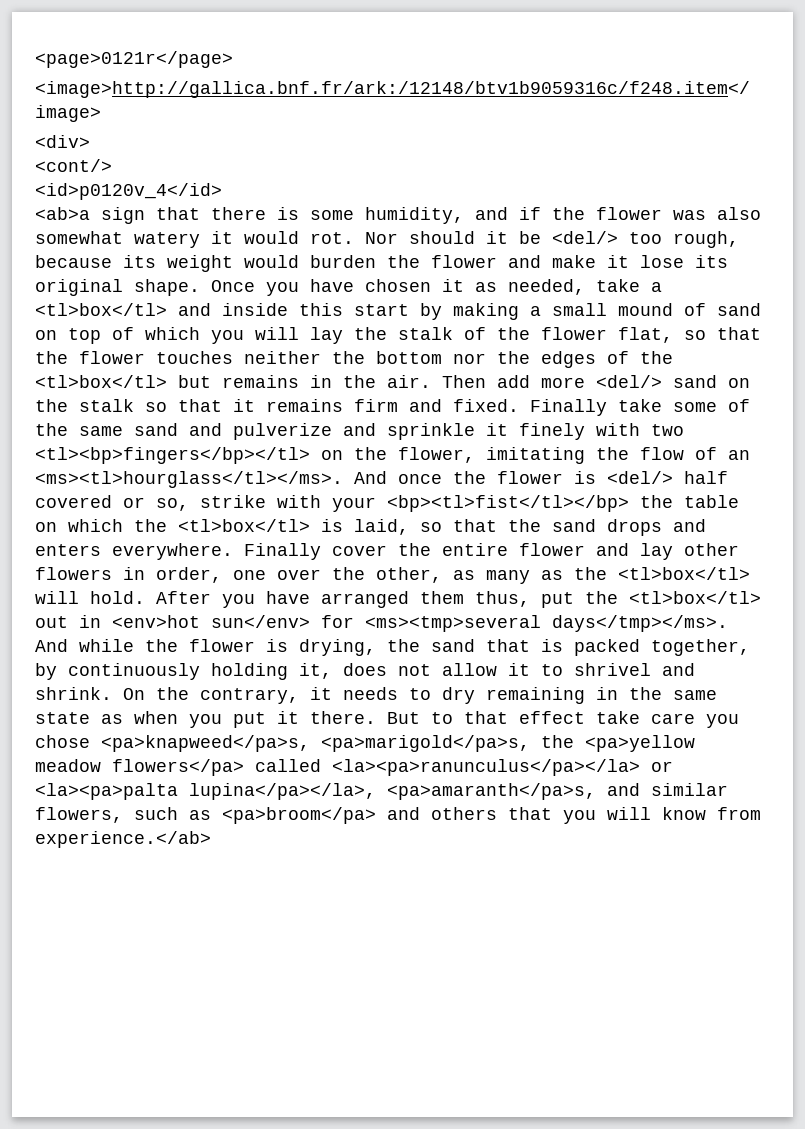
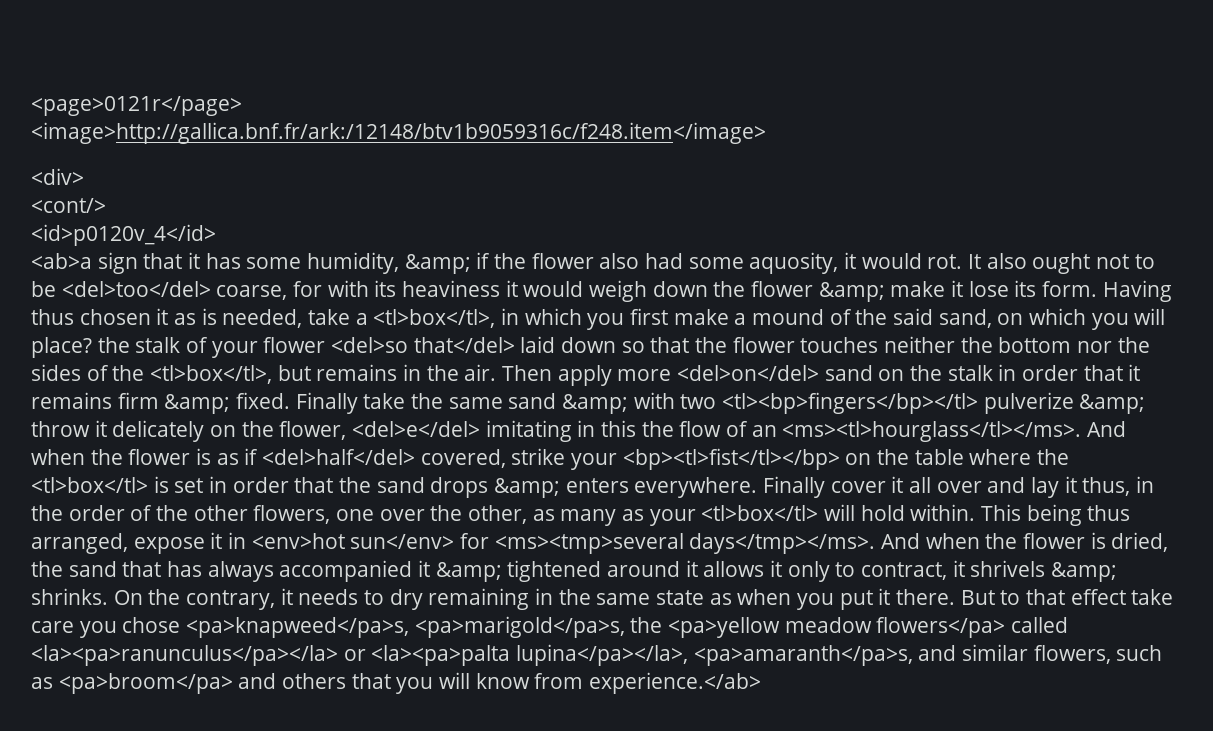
[211,207,299,220] there is -> [188,252,241,269] it has
[475,207,508,220] and -> [404,254,471,274] &amp;
[673,207,761,220] [35,231,739,248] [35,255,541,272] was also somewhat watery it would rot. Nor should it be <del/> too rough, because its weight would burden the flower and -> [599,252,1155,274] [31,280,885,302] also had some aquosity, it would rot. It also ought not to be <del>too</del> coarse, for with its heaviness it would weigh down the flower &amp;
[35,279,354,296] original shape. Once you have -> [1042,280,1172,302] [31,309,74,325] form. Having thus
(497, 287) none -> [201,308,217,325] is
[35,303,761,320] [35,327,134,344] <tl>box</tl> and inside this start by making a small mound of sand on top of -> [373,308,1024,330] <tl>box</tl>, in which you first make a mound of the said sand, on
[310,327,343,344] lay -> [31,337,92,358] place?
[497,327,673,343] the flower flat, -> [211,336,617,358] your flower <del>so that</del> laid down
[541,351,673,368] [35,375,167,388] edges of the <tl>box</tl> -> [31,364,273,384] sides of the <tl>box</tl>,
[497,375,662,388] add more <del/> -> [557,365,820,386] apply more <del>on</del>
[145,402,167,412] so -> [998,364,1079,381] in order
[409,399,442,412] and -> [164,394,231,414] &amp;
[673,399,750,412] some of -> (406, 401) none
[189,423,684,440] [35,447,585,464] and pulverize and sprinkle it finely with two <tl><bp>fingers</bp></tl> on the flower, imitating -> [562,392,1146,414] [31,420,637,442] &amp; with two <tl><bp>fingers</bp></tl> pulverize &amp; throw it delicately on the flower, <del>e</del> imitating in this
[398,471,728,484] [35,495,321,511] once the flower is <del/> half covered or so, strike with -> [31,448,566,468] when the flower is as if <del>half</del> covered, strike
(629, 503) none -> [845,453,872,465] on
[35,519,123,532] on which -> [969,449,1032,465] where
[354,519,442,535] laid, so -> [174,476,289,493] set in order
[673,519,706,532] and -> [494,478,561,498] &amp;
[398,543,739,560] [35,567,222,583] the entire flower and lay other flowers in order, -> [891,476,1155,498] [31,505,331,524] it all over and lay it thus, in the order of the other flowers,
[574,567,607,580] the -> [649,509,696,526] your
[90,591,761,608] [35,616,68,628] hold. After you have arranged them thus, put the <tl>box</tl> out -> [860,504,1131,526] [31,532,223,554] hold within. This being thus arranged, expose it
[79,639,376,656] while the flower is drying, -> [925,532,1169,552] when the flower is dried,
[541,639,750,656] [35,663,695,680] [35,687,112,700] is packed together, by continuously holding it, does not allow it to shrivel and shrink. -> [167,560,1118,582] [31,588,108,605] has always accompanied it &amp; tightened around it allows it only to contract, it shrivels &amp; shrinks.

